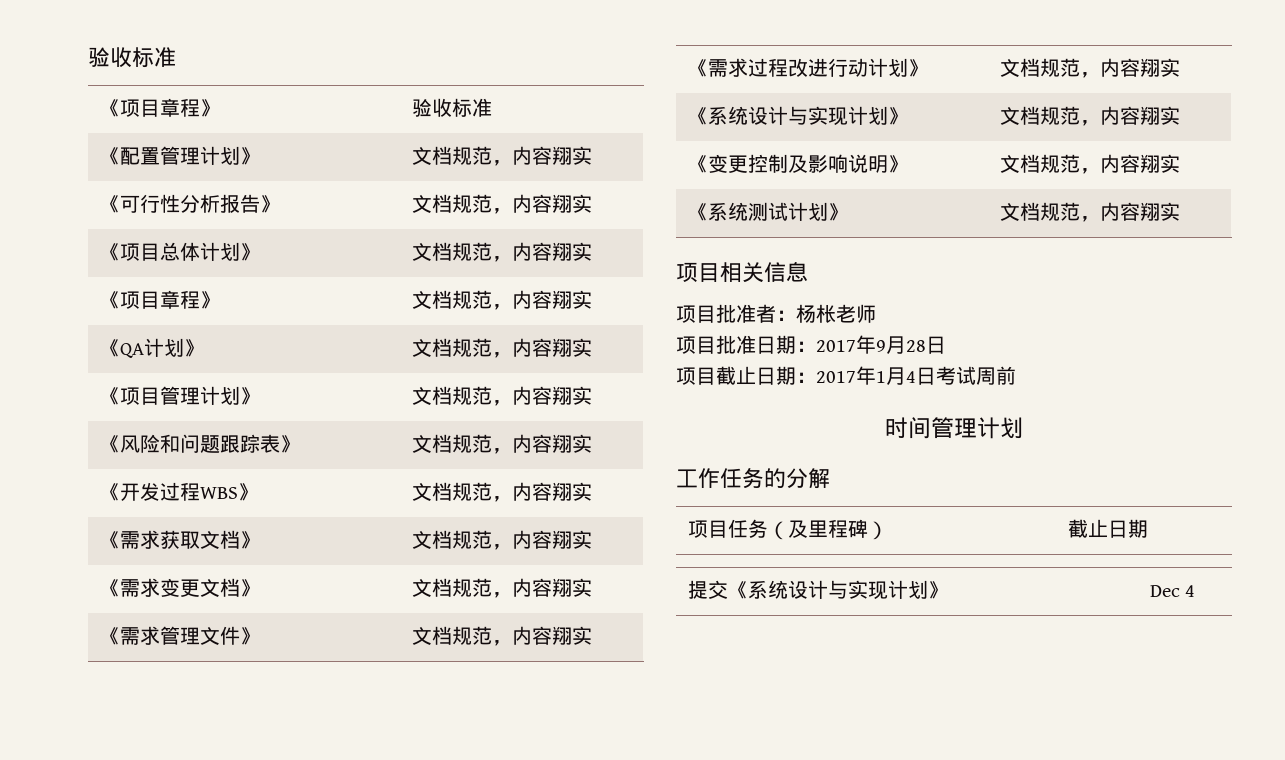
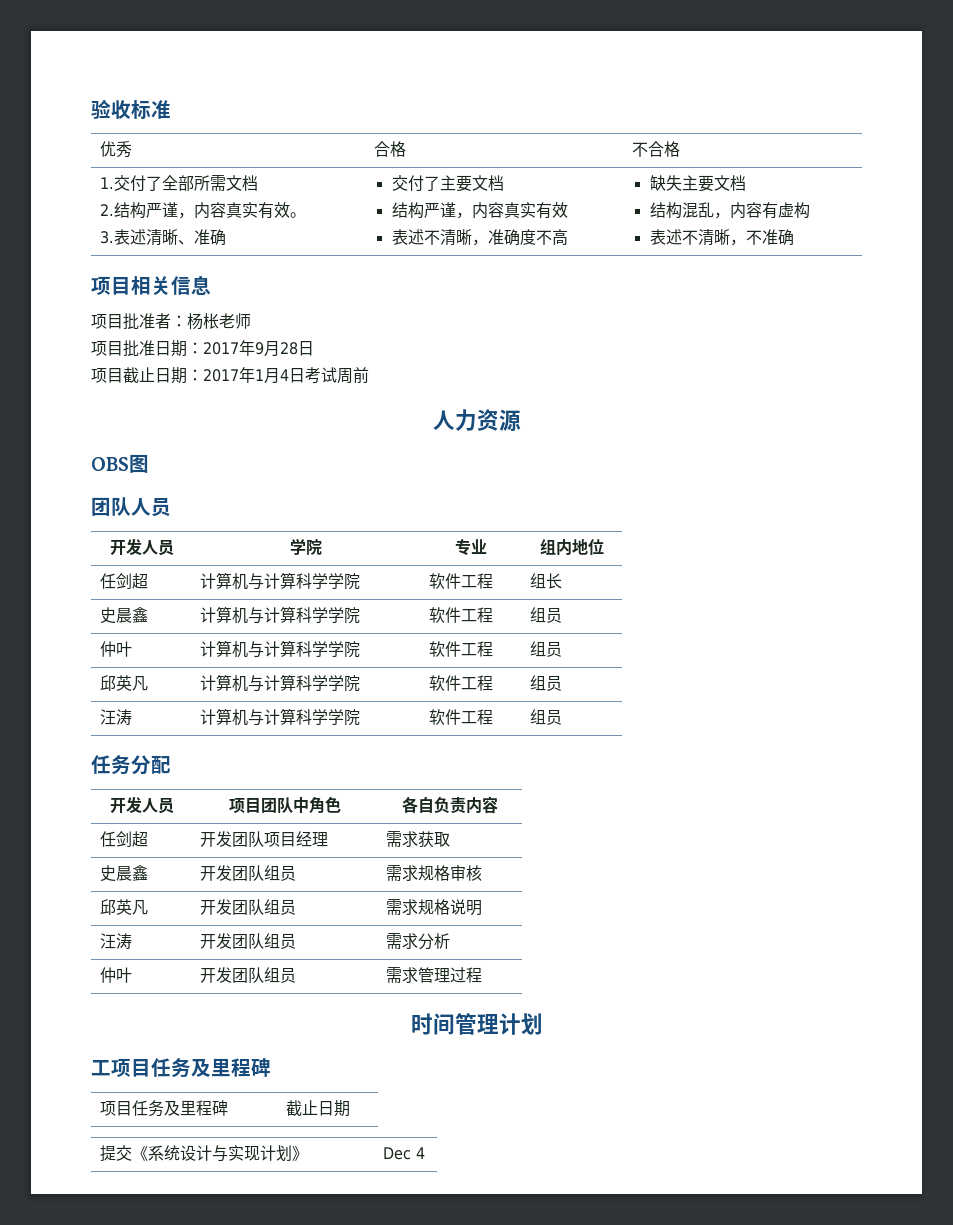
[88,47,176,68] [99,98,220,117] [411,98,492,117] [99,146,260,165] [411,146,592,166] [99,194,280,213] [411,194,592,214] [99,242,260,261] [411,242,592,262] [99,290,220,309] [411,290,592,310] [99,338,204,358] [411,338,592,358] [99,386,260,405] [411,386,592,406] [99,434,300,453] [411,434,592,454] [99,482,258,501] [411,482,592,502] [99,530,260,549] [411,530,592,550] [99,578,260,597] [411,578,592,598] [99,626,260,645] [411,626,592,646] [687,58,928,77] [999,58,1180,78] [687,106,908,126] [999,106,1180,126] [687,154,908,173] [999,154,1180,174] [687,202,848,221] [999,202,1180,222] 验收标准 // 《项目章程》 | 验收标准 // 《配置管理计划》 | 文档规范，内容翔实 // 《可行性分析报告》 | 文档规范，内容翔实 // 《项目总体计划》 | 文档规范，内容翔实 // 《项目章程》 | 文档规范，内容翔实 // 《QA计划》 | 文档规范，内容翔实 // 《项目管理计划》 | 文档规范，内容翔实 // 《风险和问题跟踪表》 | 文档规范，内容翔实 // 《开发过程WBS》 | 文档规范，内容翔实 // 《需求获取文档》 | 文档规范，内容翔实 // 《需求变更文档》 | 文档规范，内容翔实 // 《需求管理文件》 | 文档规范，内容翔实 // 《需求过程改进行动计划》 | 文档规范，内容翔实 // 《系统设计与实现计划》 | 文档规范，内容翔实 // 《变更控制及影响说明》 | 文档规范，内容翔实 // 《系统测试计划》 | 文档规范，内容翔实 -> [91,99,171,119] [100,141,133,158] [374,141,407,157] [632,141,681,157] [100,175,259,192] [100,202,307,219] [100,229,227,246] [391,175,504,192] [391,202,568,219] [391,229,568,246] [649,175,746,192] [649,202,810,219] [649,229,794,246] 验收标准 // 优秀 | 合格 | 不合格 // 1.交付了全部所需文档 // 2.结构严谨，内容真实有效。 // 3.表述清晰、准确 | 交付了主要文档 // 结构严谨，内容真实有效 // 表述不清晰，准确度不高 | 缺失主要文档 // 结构混乱，内容有虚构 // 表述不清晰，不准确
(1016, 375) none -> [432,409,521,432] [91,454,149,473] [91,497,171,517] [109,538,174,556] [290,538,322,555] [455,539,487,556] [539,539,604,556] [100,573,149,589] [200,572,361,590] [429,573,494,589] [530,573,563,589] [100,607,149,624] [200,606,361,624] [429,607,494,623] [530,607,563,623] [100,641,133,657] [200,640,361,658] [429,641,494,657] [530,641,563,657] [100,675,149,691] [200,674,361,692] [429,675,494,691] [530,675,563,691] [100,709,133,725] [200,708,361,726] [429,709,494,725] [530,709,563,725] [91,755,171,775] [109,796,174,814] [228,796,341,814] [401,796,498,814] [100,831,149,847] [200,831,329,847] [386,831,451,848] [100,865,149,882] [200,865,297,881] [386,865,483,881] [100,899,149,915] [200,899,297,915] [386,899,483,916] [100,933,133,949] [200,933,297,949] [386,933,451,950] [100,967,133,983] [200,967,297,983] [386,967,483,983] // 人力资源 // OBS图 // 团队人员 // 开发人员 | 学院 | 专业 | 组内地位 // 任剑超 | 计算机与计算科学学院 | 软件工程 | 组长 // 史晨鑫 | 计算机与计算科学学院 | 软件工程 | 组员 // 仲叶 | 计算机与计算科学学院 | 软件工程 | 组员 // 邱英凡 | 计算机与计算科学学院 | 软件工程 | 组员 // 汪涛 | 计算机与计算科学学院 | 软件工程 | 组员 // 任务分配 // 开发人员 | 项目团队中角色 | 各自负责内容 // 任剑超 | 开发团队项目经理 | 需求获取 // 史晨鑫 | 开发团队组员 | 需求规格审核 // 邱英凡 | 开发团队组员 | 需求规格说明 // 汪涛 | 开发团队组员 | 需求分析 // 仲叶 | 开发团队组员 | 需求管理过程
[698,468,830,489] [687,519,888,540] 作任务的分解 // 项目任务（及里程碑） -> [111,1058,271,1078] [100,1100,229,1117] 项目任务及里程碑 // 项目任务及里程碑

